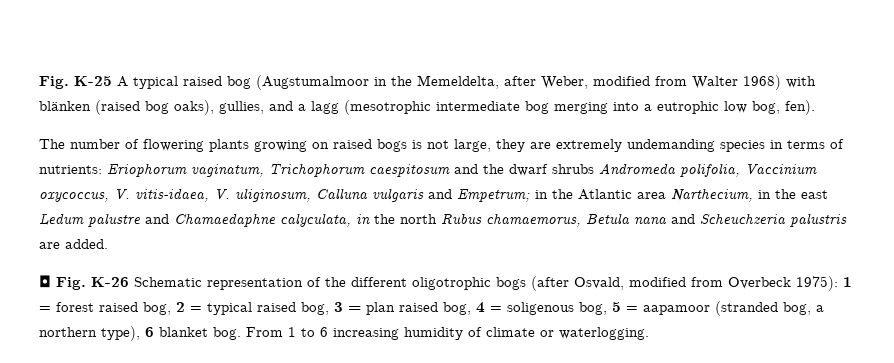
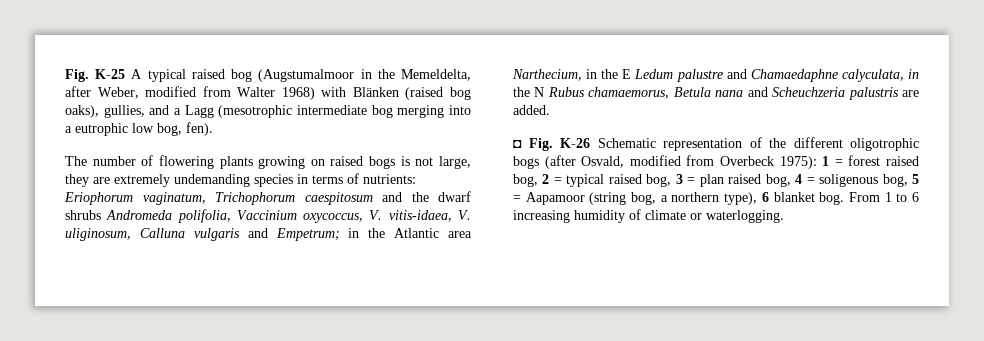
[39,101,91,111] blänken -> [352,87,399,97] Blänken
[311,101,339,114] lagg -> [184,105,214,118] Lagg
[801,190,828,199] east -> [622,69,632,79] E
[400,214,437,224] north -> [534,87,545,97] N
[643,301,778,316] aapamoor (stranded -> [525,192,627,205] Aapamoor (string

